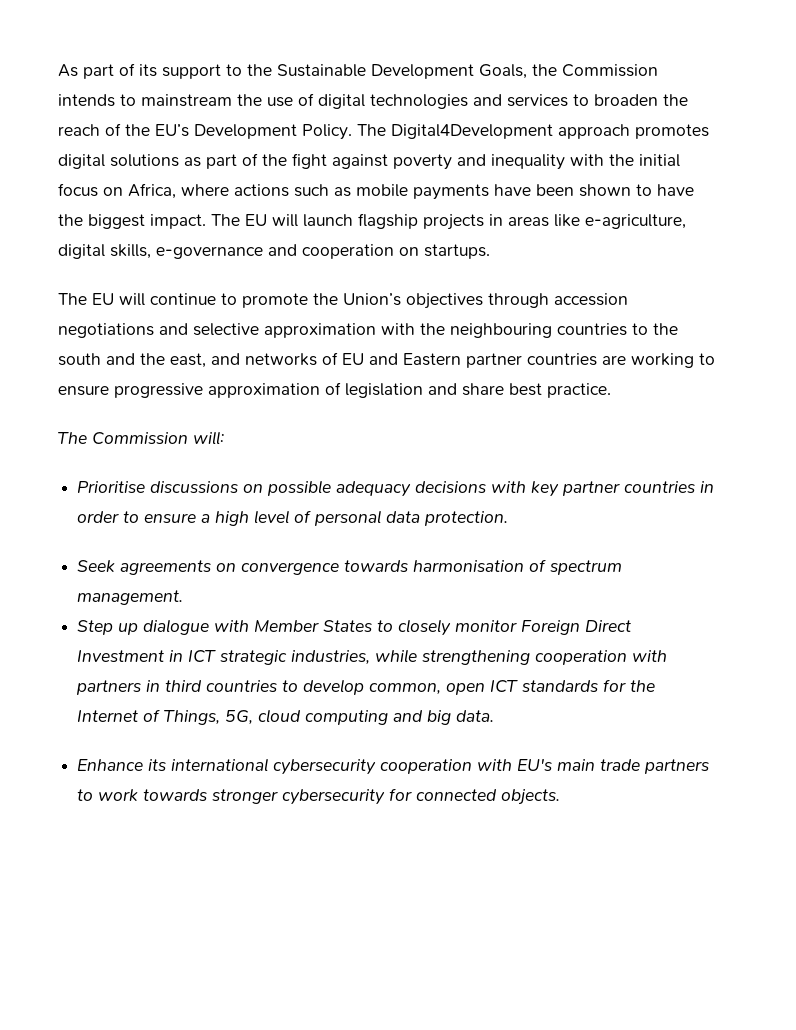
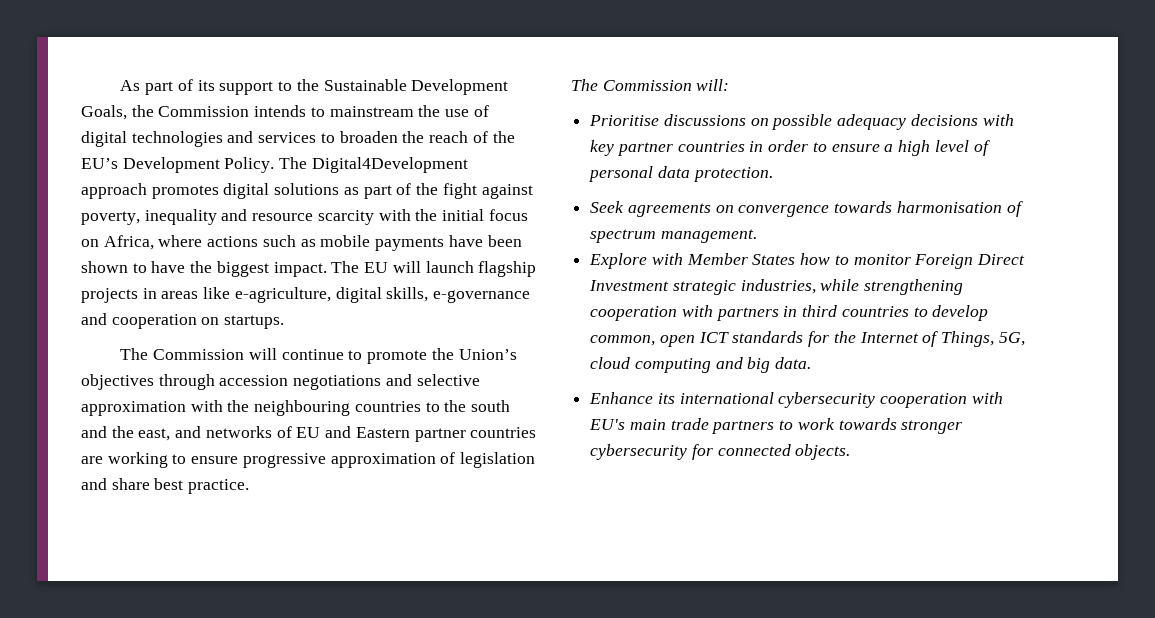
[393,154,565,170] poverty and inequality -> [81,209,374,225] poverty, inequality and resource scarcity
[92,293,114,305] EU -> [153,349,245,360] Commission
[77,619,210,635] Step up dialogue -> [589,253,648,269] Explore
[377,619,452,636] to closely -> [800,253,849,265] how to
[169,650,217,662] in ICT -> (670, 285) none

